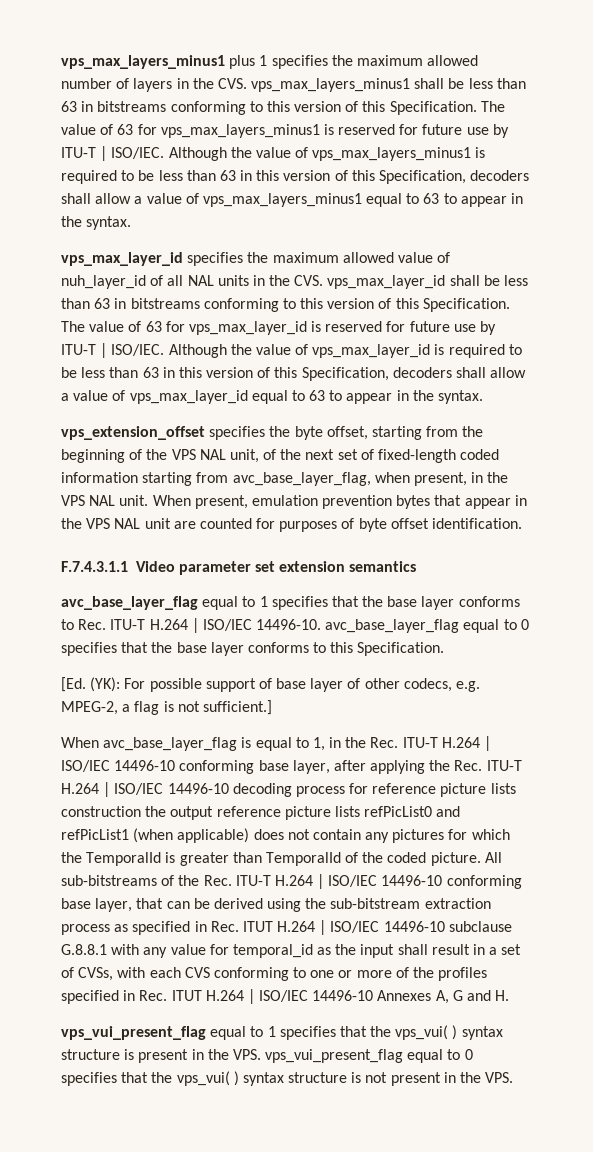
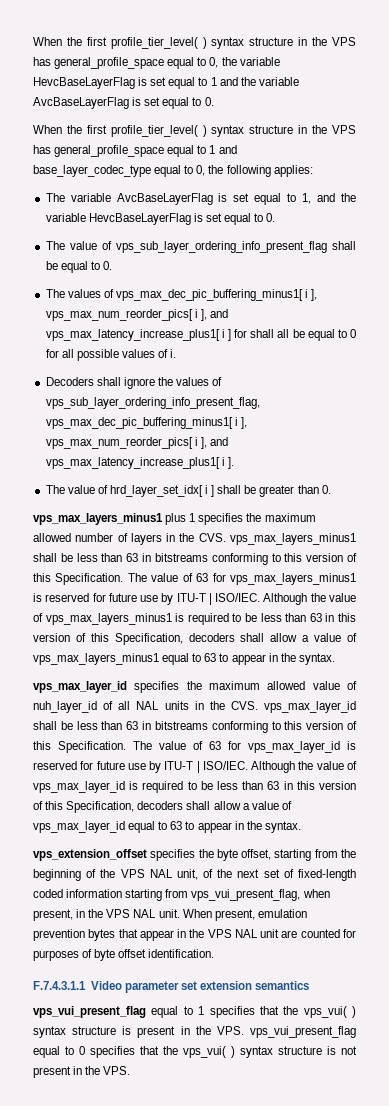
(61, 62) none -> [33,37,357,49] [33,57,280,69] [33,77,299,89] [33,97,214,109] [33,125,357,137] [33,145,237,157] [33,165,313,177] [45,193,357,205] [45,213,276,225] [45,241,356,253] [45,261,112,273] [45,289,318,301] [45,309,228,321] [45,329,356,341] [45,349,177,361] [45,377,223,389] [45,397,260,409] [45,417,247,429] [45,437,228,449] [45,457,234,469] [45,485,331,497] When the first profile_tier_level( ) syntax structure in the VPS has general_profile_space equal to 0, the variable HevcBaseLayerFlag is set equal to 1 and the variable AvcBaseLayerFlag is set equal to 0. // When the first profile_tier_level( ) syntax structure in the VPS has general_profile_space equal to 1 and base_layer_codec_type equal to 0, the following applies: // The variable AvcBaseLayerFlag is set equal to 1, and the variable HevcBaseLayerFlag is set equal to 0. // The value of vps_sub_layer_ordering_info_present_flag shall be equal to 0. // The values of vps_max_dec_pic_buffering_minus1[ i ], vps_max_num_reorder_pics[ i ], and vps_max_latency_increase_plus1[ i ] for shall all be equal to 0 for all possible values of i. // Decoders shall ignore the values of vps_sub_layer_ordering_info_present_flag, vps_max_dec_pic_buffering_minus1[ i ], vps_max_num_reorder_pics[ i ], and vps_max_latency_increase_plus1[ i ]. // The value of hrd_layer_set_idx[ i ] shall be greater than 0. //
[232,472,371,486] avc_base_layer_flag, -> [191,889,301,901] vps_vui_present_flag,
[61,596,520,610] [61,618,529,633] [61,642,445,656] [61,677,481,692] [61,700,272,715] [61,736,492,751] [61,760,522,774] [61,782,516,797] [61,806,461,820] [61,828,510,843] [61,852,502,866] [61,874,522,889] [61,898,491,912] [61,920,512,935] [61,944,522,958] [61,967,488,981] [61,989,510,1004] // avc_base_layer_flag equal to 1 specifies that the base layer conforms to Rec. ITU-T H.264 | ISO/IEC 14496-10. avc_base_layer_flag equal to 0 specifies that the base layer conforms to this Specification. // [Ed. (YK): For possible support of base layer of other codecs, e.g. MPEG-2, a flag is not sufficient.] // When avc_base_layer_flag is equal to 1, in the Rec. ITU-T H.264 | ISO/IEC 14496-10 conforming base layer, after applying the Rec. ITU-T H.264 | ISO/IEC 14496-10 decoding process for reference picture lists construction the output reference picture lists refPicList0 and refPicList1 (when applicable) does not contain any pictures for which the TemporalId is greater than TemporalId of the coded picture. All sub-bitstreams of the Rec. ITU-T H.264 | ISO/IEC 14496-10 conforming base layer, that can be derived using the sub-bitstream extraction process as specified in Rec. ITUT H.264 | ISO/IEC 14496-10 subclause G.8.8.1 with any value for temporal_id as the input shall result in a set of CVSs, with each CVS conforming to one or more of the profiles specified in Rec. ITUT H.264 | ISO/IEC 14496-10 Annexes A, G and H. -> (310, 985) none

